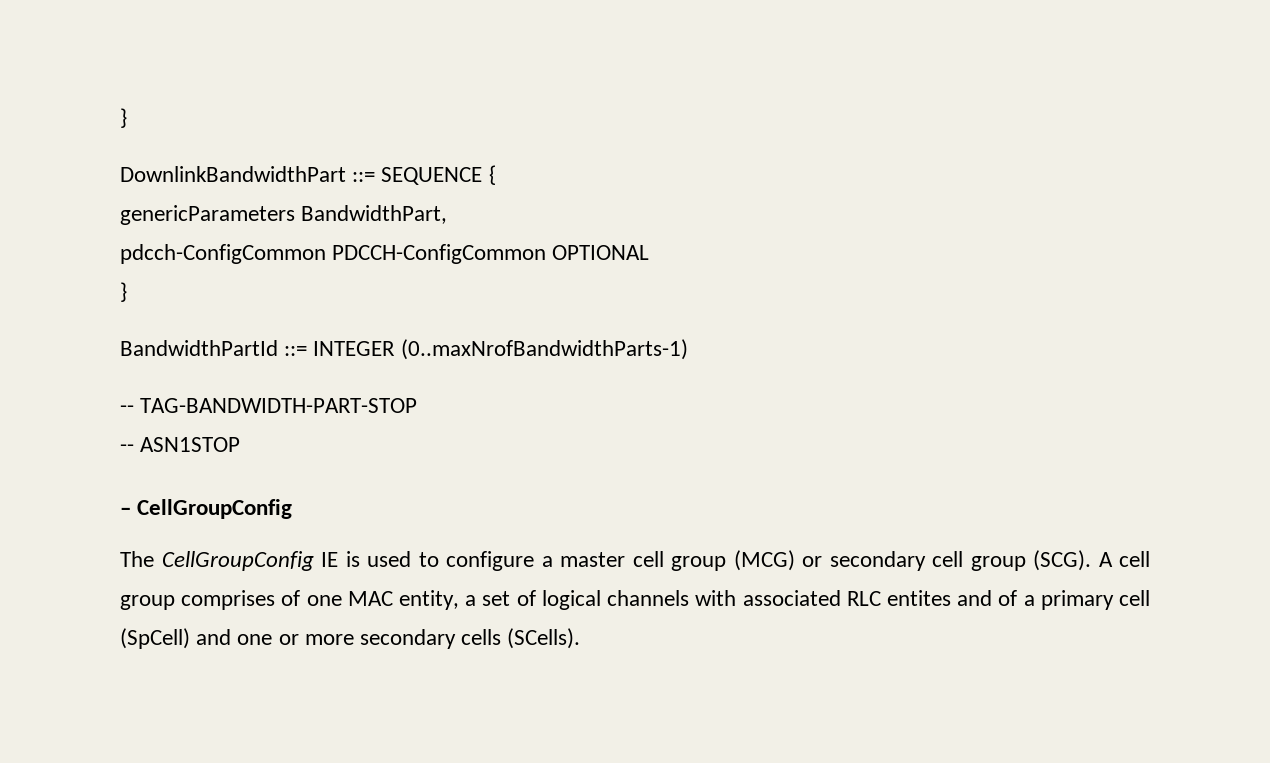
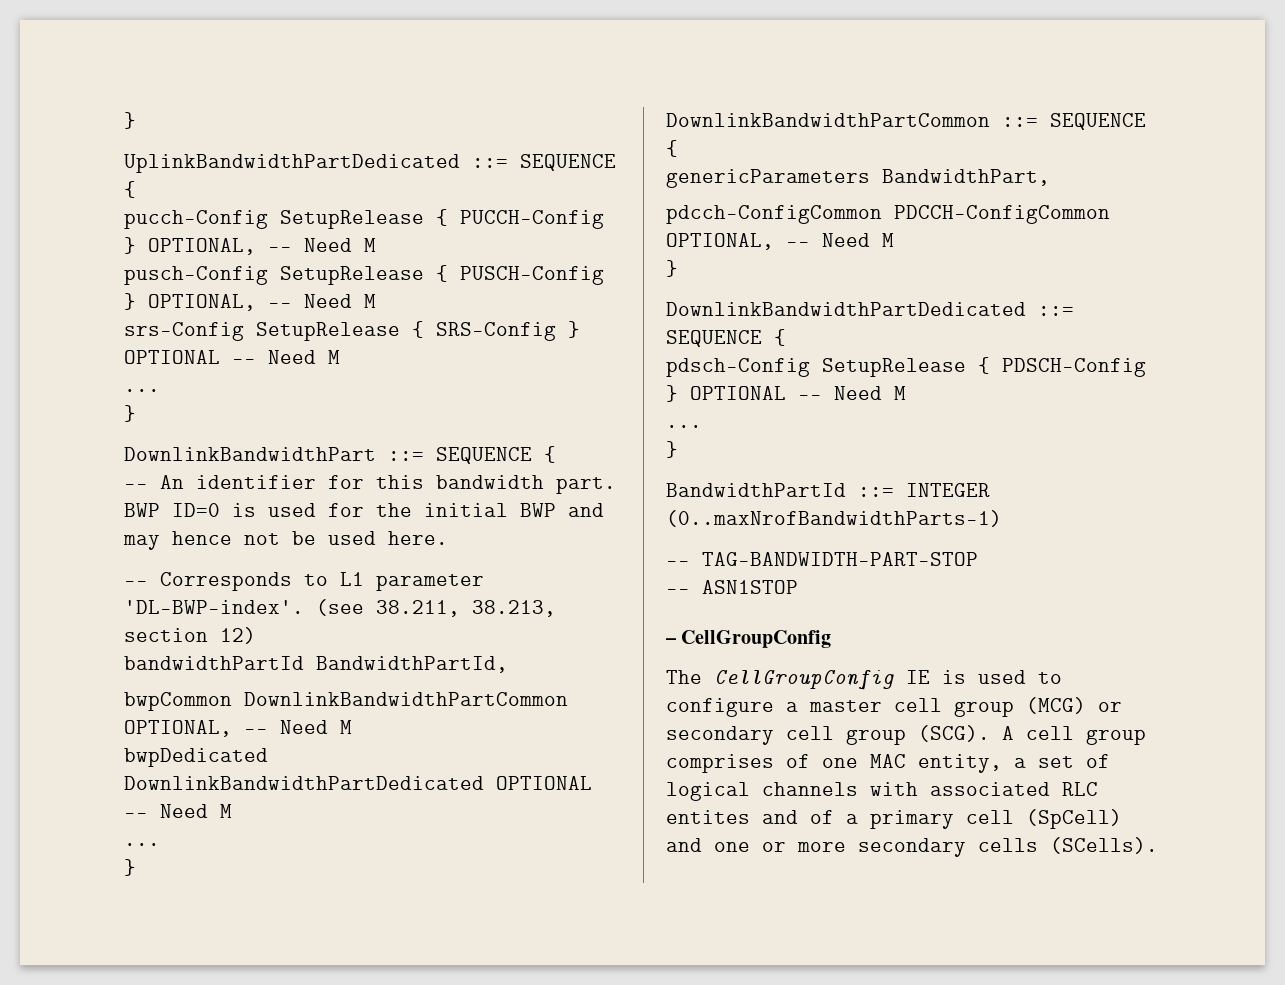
[120,108,127,128] [120,165,496,185] [120,205,448,225] [120,244,650,264] } // DownlinkBandwidthPart ::= SEQUENCE { // genericParameters BandwidthPart, // pdcch-ConfigCommon PDCCH-ConfigCommon OPTIONAL -> [124,112,136,129] [124,154,616,173] [124,181,136,198] [124,209,604,229] [124,237,376,255] [124,265,604,285] [124,293,376,311] [124,321,580,341] [124,350,340,364] [124,389,160,392] [124,405,136,422] [124,446,556,464] [124,475,616,494] [124,503,604,518] [123,531,448,550] [124,572,484,591] [124,599,556,617] [124,627,256,644] [124,656,508,673] [124,692,568,711] [124,720,352,737] [124,748,268,767] [124,776,592,790] [124,804,232,818] [124,843,160,846] [124,859,136,876] [666,113,1146,130] [666,140,678,157] [666,169,1050,188] [666,205,1110,224] [666,233,894,250] [666,260,678,277] [666,302,1074,316] [666,329,786,347] [666,357,1146,377] [666,385,906,402] [666,425,702,428] } // UplinkBandwidthPartDedicated ::= SEQUENCE { // pucch-Config SetupRelease { PUCCH-Config } OPTIONAL, -- Need M // pusch-Config SetupRelease { PUSCH-Config } OPTIONAL, -- Need M // srs-Config SetupRelease { SRS-Config } OPTIONAL -- Need M // ... // } // DownlinkBandwidthPart ::= SEQUENCE { // -- An identifier for this bandwidth part. BWP ID=0 is used for the initial BWP and may hence not be used here. // -- Corresponds to L1 parameter 'DL-BWP-index'. (see 38.211, 38.213, section 12) // bandwidthPartId BandwidthPartId, // bwpCommon DownlinkBandwidthPartCommon OPTIONAL, -- Need M // bwpDedicated DownlinkBandwidthPartDedicated OPTIONAL -- Need M // ... // } // DownlinkBandwidthPartCommon ::= SEQUENCE { // genericParameters BandwidthPart, // pdcch-ConfigCommon PDCCH-ConfigCommon OPTIONAL, -- Need M // } // DownlinkBandwidthPartDedicated ::= SEQUENCE { // pdsch-Config SetupRelease { PDSCH-Config } OPTIONAL -- Need M // ...

